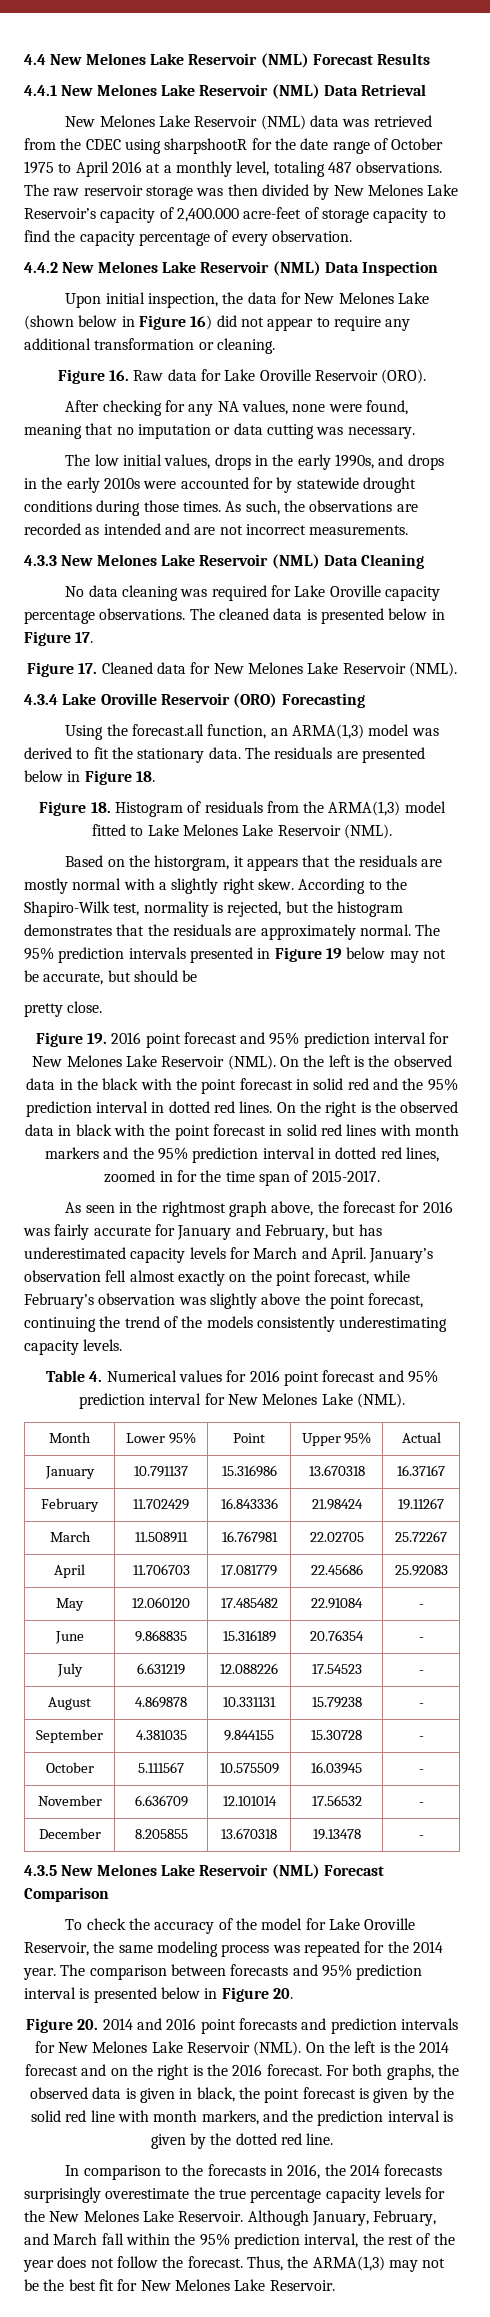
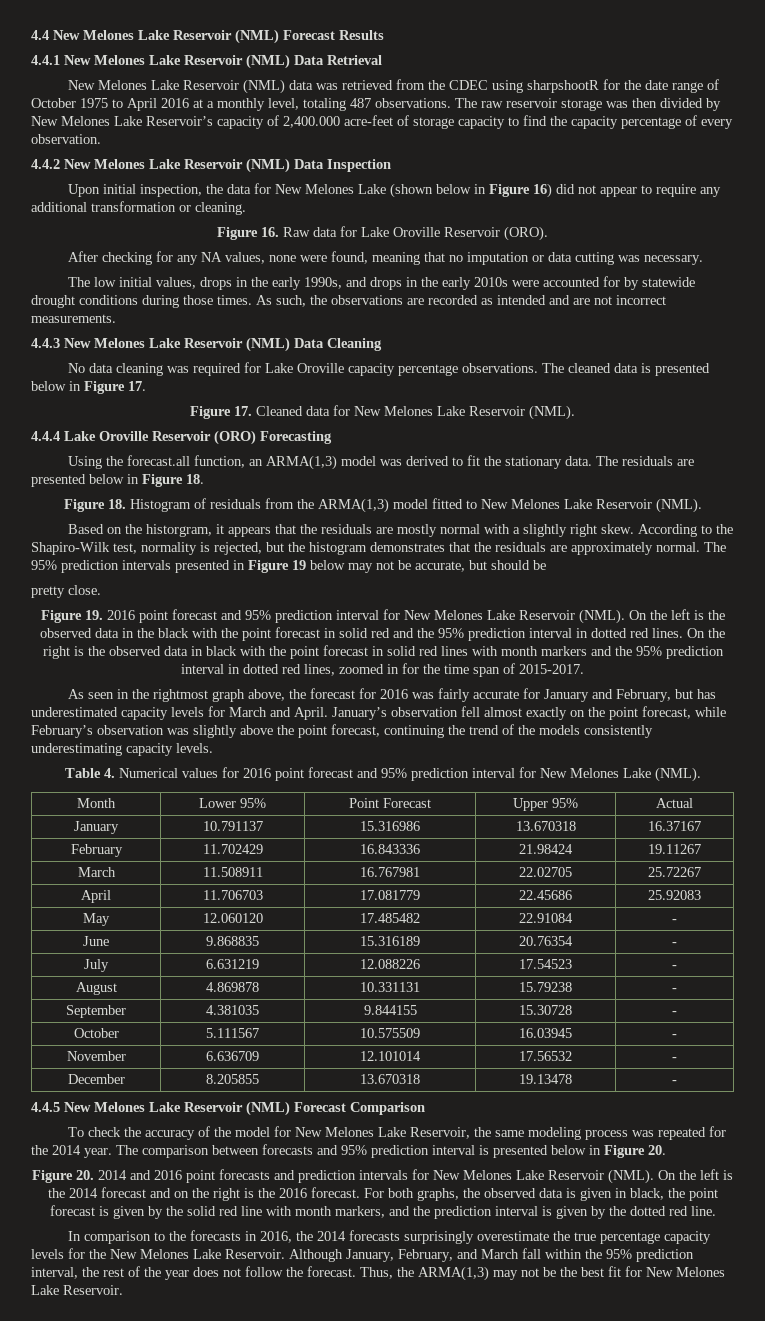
[24,555,57,566] 4.3.3 -> [31,338,60,348] 4.4.3
[24,694,58,705] 4.3.4 -> [31,431,60,441] 4.4.4
[147,824,179,836] Lake -> [480,499,508,509] New
(265, 1438) none -> [383,798,431,808] Forecast
[24,1865,57,1876] 4.3.5 -> [31,1102,60,1112] 4.4.5
[329,1918,416,1930] Lake Oroville -> [295,1127,407,1137] New Melones Lake

